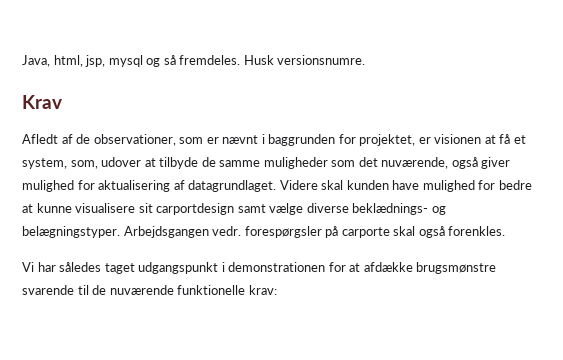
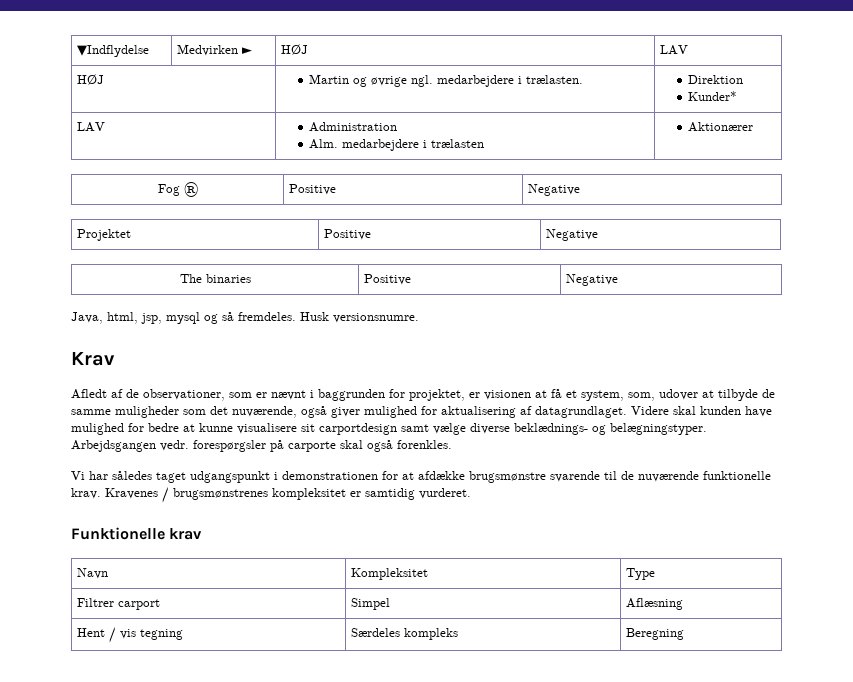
(22, 61) none -> [76,45,149,57] [176,44,252,56] [280,44,308,55] [659,45,688,55] [76,74,104,85] [309,74,584,87] [688,75,744,84] [688,91,738,101] [76,122,105,132] [309,122,398,132] [309,139,485,151] [688,122,754,132] [157,182,198,197] [288,184,336,195] [527,184,580,196] [76,229,131,241] [323,229,371,240] [545,229,598,241] [179,274,251,283] [363,274,411,285] [565,274,618,286] ▼Indflydelse | Medvirken ► | HØJ | LAV // HØJ | Martin og øvrige ngl. medarbejdere i trælasten. | Direktion // Kunder* // LAV | Administration // Alm. medarbejdere i trælasten | Aktionærer // Fog ® | Positive | Negative // Projektet | Positive | Negative // The binaries | Positive | Negative //
[248,285,277,295] krav: -> [71,487,471,503] [71,527,203,540] [76,568,108,579] [350,568,428,580] [625,568,655,580] [76,598,160,610] [350,598,390,610] [625,598,683,610] [76,627,183,643] [350,628,458,640] [625,628,684,640] krav. Kravenes / brugsmønstrenes kompleksitet er samtidig vurderet. // Funktionelle krav // Navn | Kompleksitet | Type // Filtrer carport | Simpel | Aflæsning // Hent / vis tegning | Særdeles kompleks | Beregning

